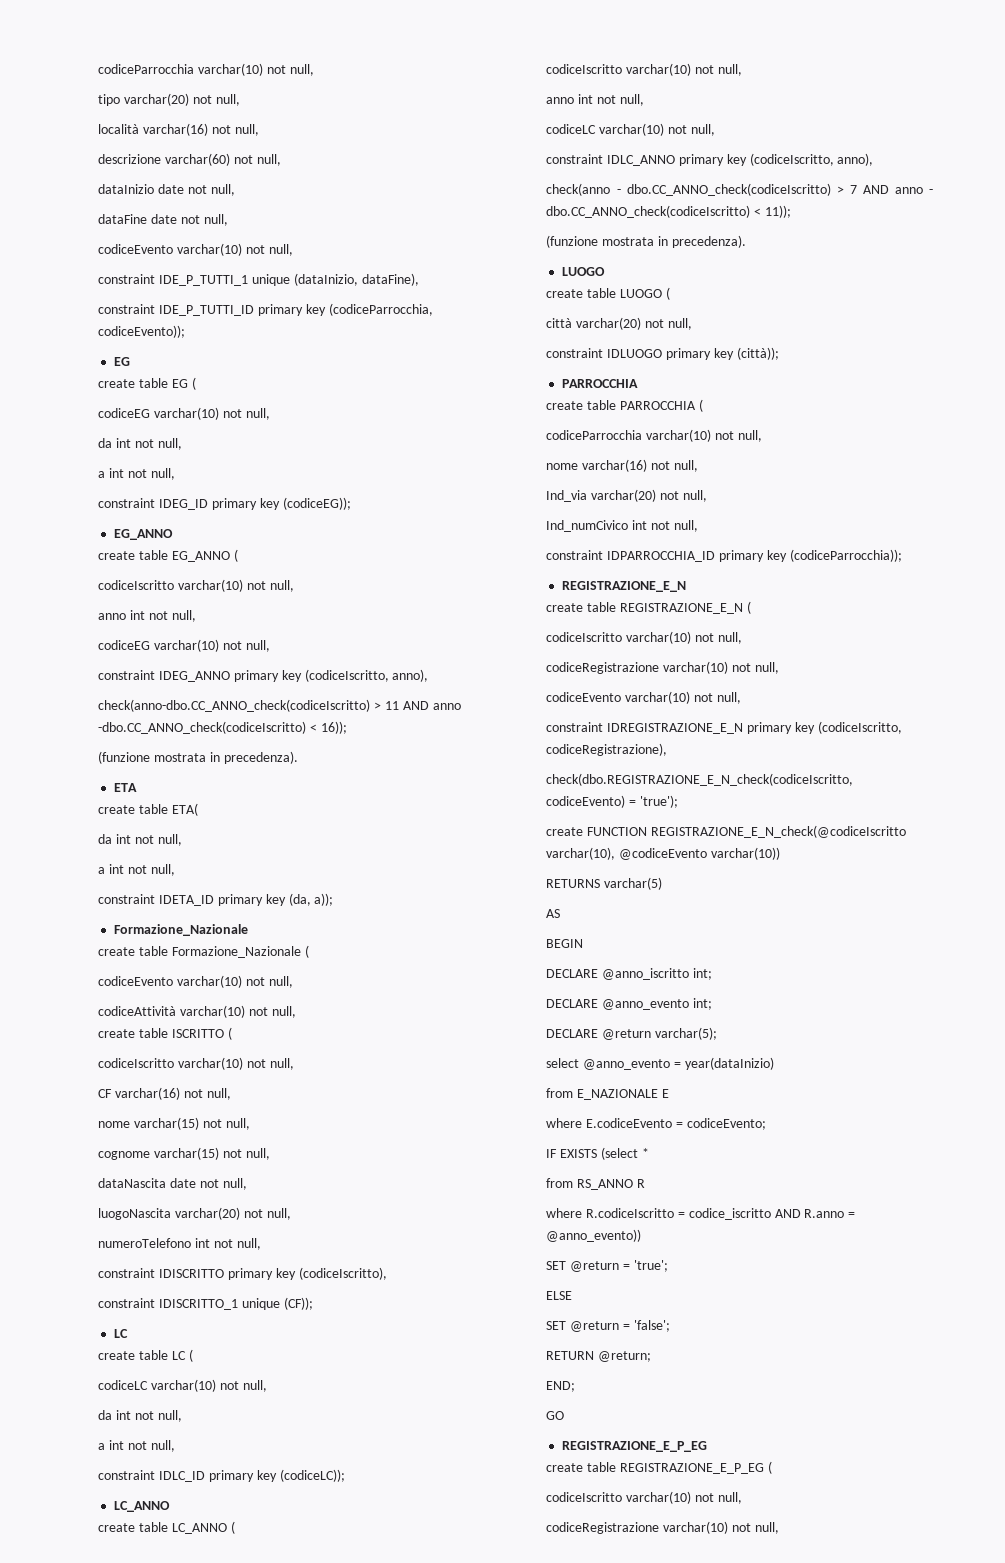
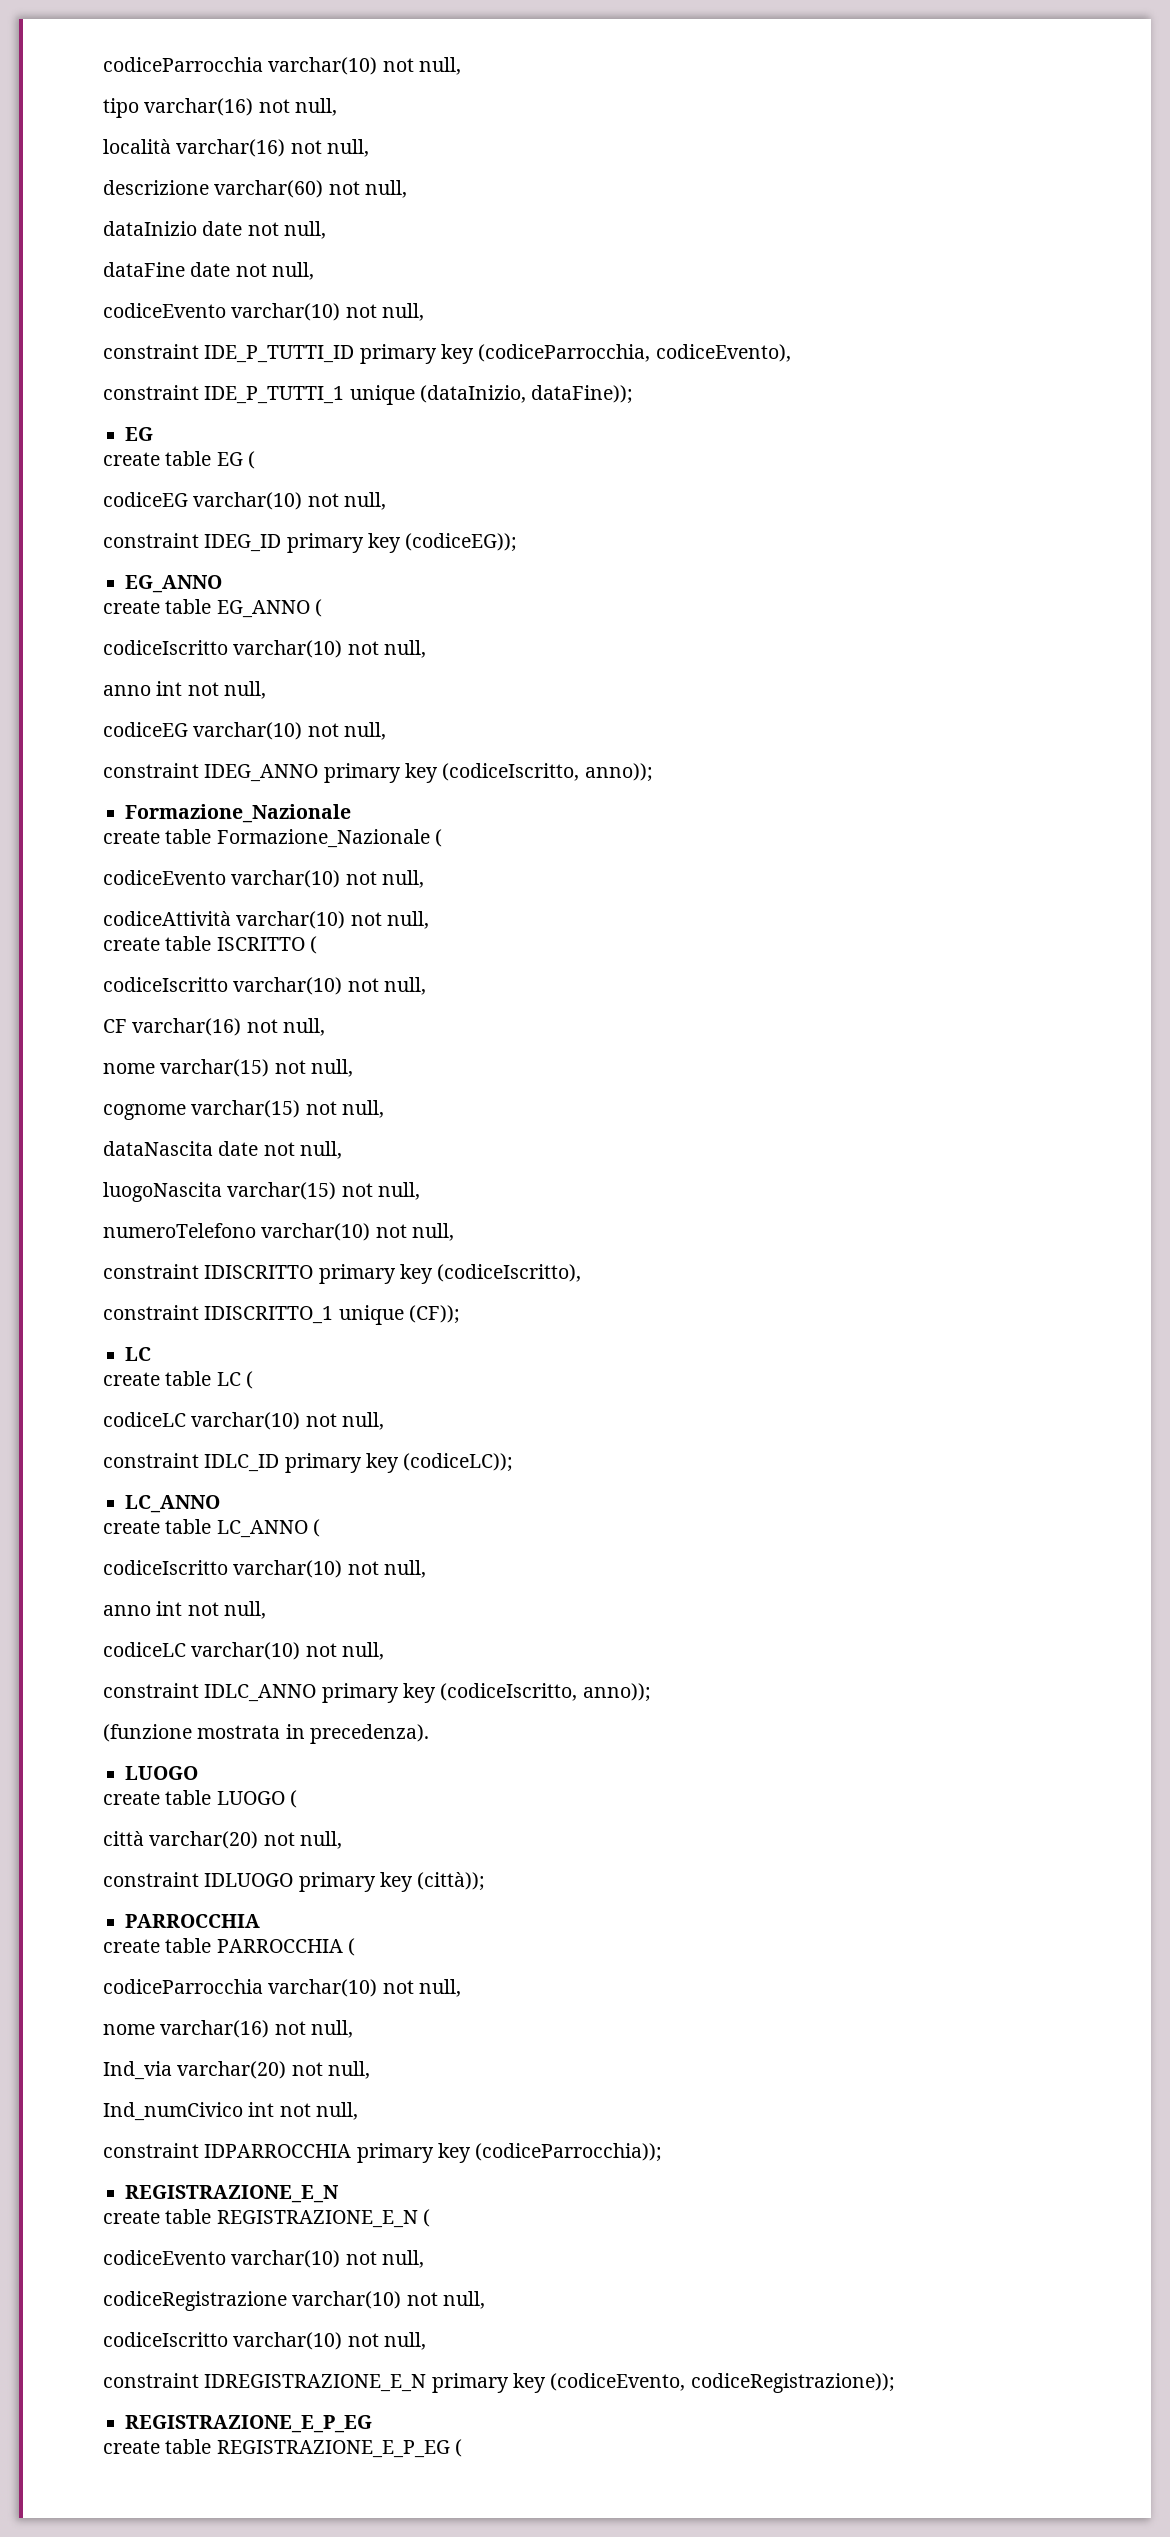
[124,93,190,106] varchar(20) -> [144,98,254,116] varchar(16)
[98,273,419,286] // constraint IDE_P_TUTTI_1 unique (dataInizio, dataFine), -> (424, 312) none
[98,325,186,338] codiceEvento)); -> [655,344,791,362] [103,385,634,405] codiceEvento), // constraint IDE_P_TUTTI_1 unique (dataInizio, dataFine));
[98,438,182,450] [98,468,175,480] // da int not null, // a int not null, -> (386, 501) none
[392,669,429,682] [98,699,461,712] [98,721,347,734] [98,751,298,764] [113,783,137,792] [98,803,198,816] [98,834,182,846] [98,864,175,876] [98,893,334,906] anno), // check(anno-dbo.CC_ANNO_check(codiceIscritto) > 11 AND anno -dbo.CC_ANNO_check(codiceIscritto) < 16)); // (funzione mostrata in precedenza). // ETA // create table ETA( // da int not null, // a int not null, // constraint IDETA_ID primary key (da, a)); -> [584,763,653,782] anno));
[175,1207,241,1220] varchar(20) -> [227,1182,337,1200] varchar(15)
[195,1238,211,1248] int -> [261,1223,371,1241] varchar(10)
[98,1410,182,1422] [98,1440,175,1452] // da int not null, // a int not null, -> (384, 1421) none
[837,153,874,166] [546,183,933,196] [546,205,791,218] anno), // check(anno - dbo.CC_ANNO_check(codiceIscritto) > 7 AND anno - dbo.CC_ANNO_check(codiceIscritto) < 11)); -> [582,1683,651,1702] anno));
[607,551,716,562] IDPARROCCHIA_ID -> [204,2144,352,2158] IDPARROCCHIA
[546,632,623,642] codiceIscritto -> [103,2250,227,2265] codiceEvento
[546,692,622,702] codiceEvento -> [103,2332,229,2347] codiceIscritto
[817,721,902,734] [546,743,668,756] [546,773,854,786] [546,795,678,808] [546,825,906,838] [546,847,780,860] [546,877,663,890] [546,909,561,918] [546,939,584,948] [546,968,712,980] [546,998,712,1010] [546,1027,717,1040] [546,1057,774,1070] [546,1088,669,1100] [546,1118,766,1130] [546,1147,649,1160] [546,1178,645,1190] [546,1208,856,1220] [546,1229,642,1242] [546,1260,668,1272] [546,1291,573,1300] [546,1320,670,1332] [546,1351,652,1362] [546,1381,576,1392] [546,1411,565,1420] (codiceIscritto, codiceRegistrazione), // check(dbo.REGISTRAZIONE_E_N_check(codiceIscritto, codiceEvento) = 'true'); // create FUNCTION REGISTRAZIONE_E_N_check(@codiceIscritto varchar(10), @codiceEvento varchar(10)) // RETURNS varchar(5) // AS // BEGIN // DECLARE @anno_iscritto int; // DECLARE @anno_evento int; // DECLARE @return varchar(5); // select @anno_evento = year(dataInizio) // from E_NAZIONALE E // where E.codiceEvento = codiceEvento; // IF EXISTS (select * // from RS_ANNO R // where R.codiceIscritto = codice_iscritto AND R.anno = @anno_evento)) // SET @return = 'true'; // ELSE // SET @return = 'false'; // RETURN @return; // END; // GO -> [550,2373,895,2393] (codiceEvento, codiceRegistrazione));
[546,1491,742,1504] [546,1521,779,1534] // codiceIscritto varchar(10) not null, // codiceRegistrazione varchar(10) not null, -> (462, 2448) none

